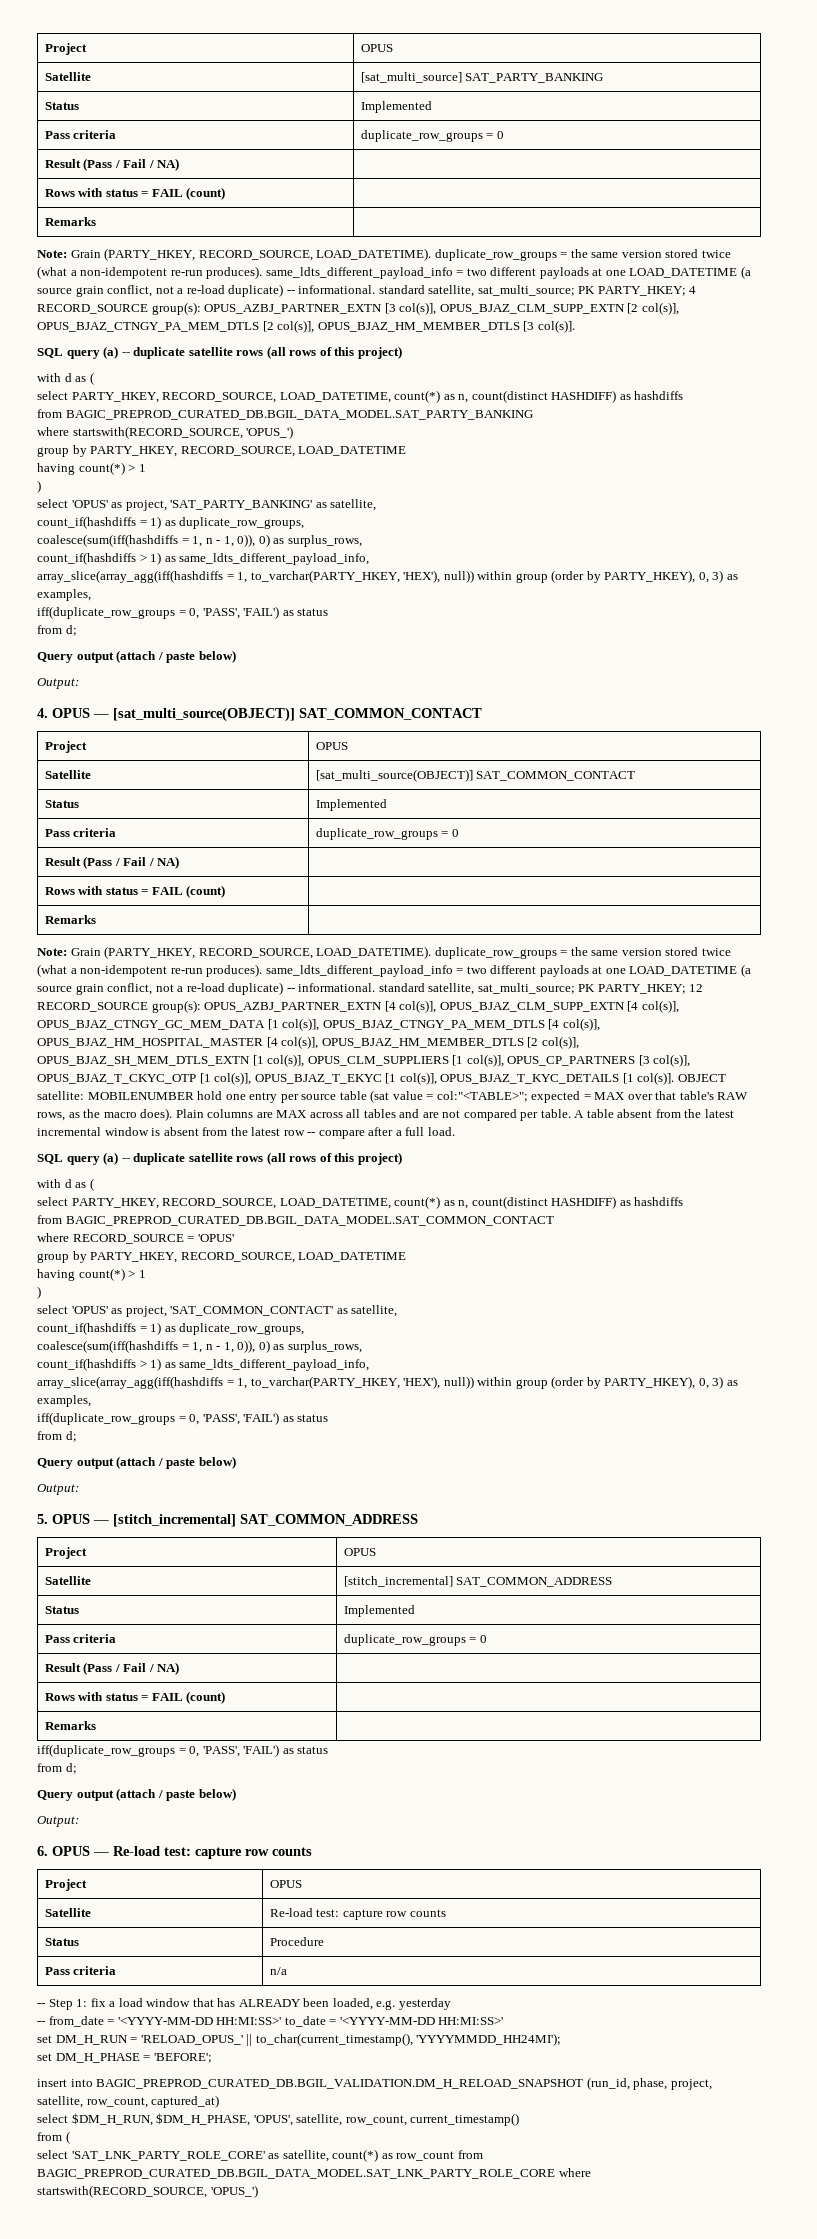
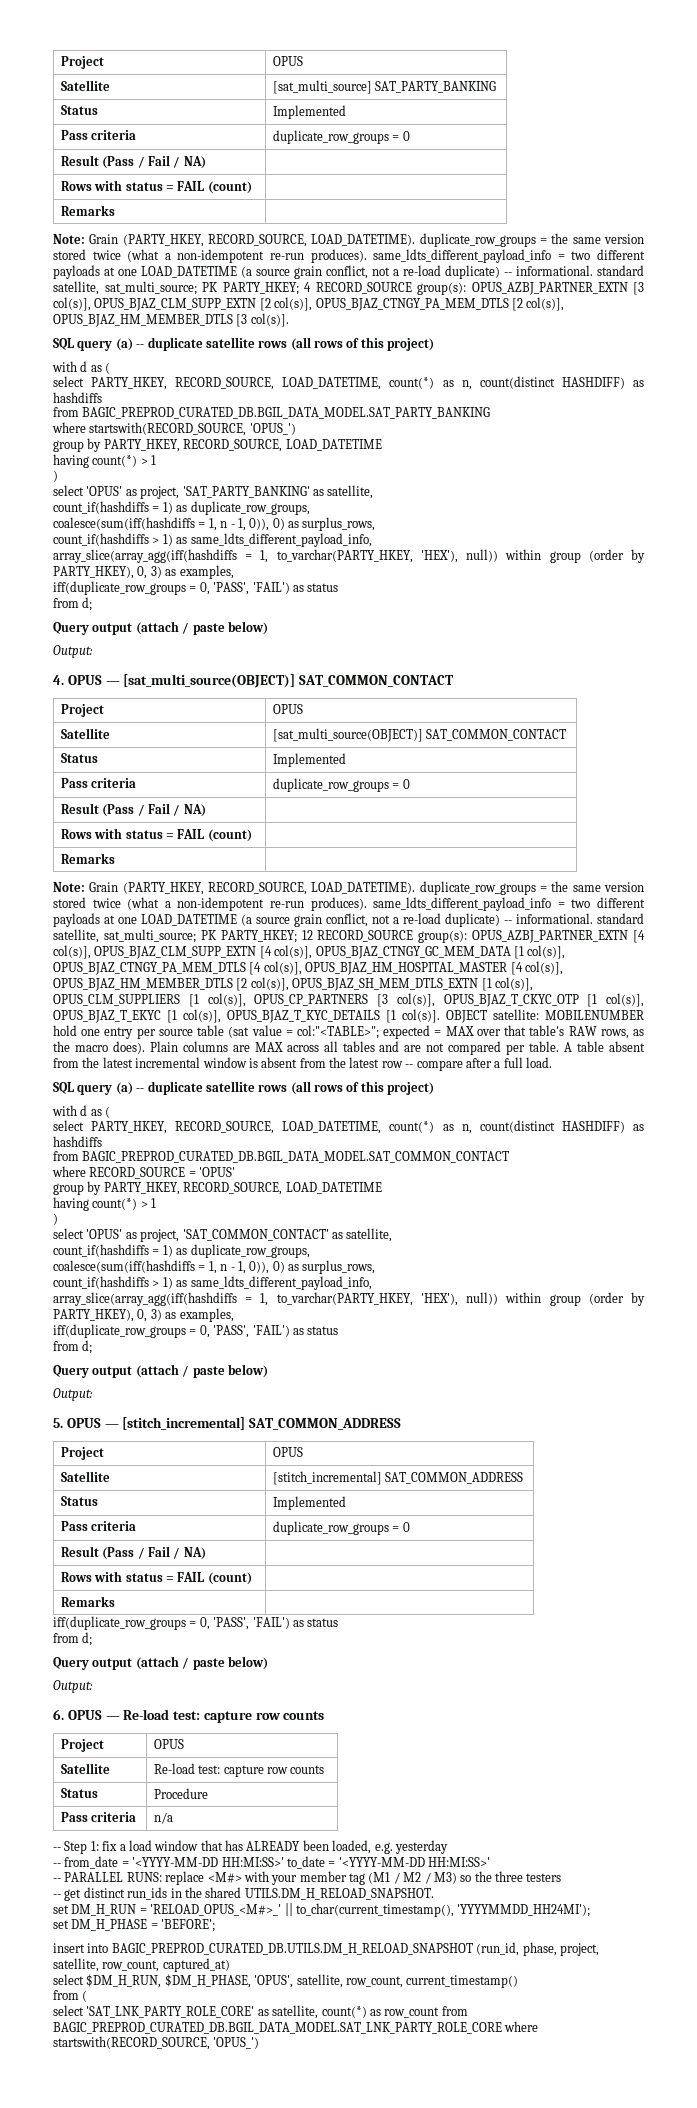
(504, 2021) none -> [53,1871,562,1885] [53,1887,434,1901] // -- PARALLEL RUNS: replace <M#> with your member tag (M1 / M2 / M3) so the three testers // -- get distinct run_ids in the shared UTILS.DM_H_RELOAD_SNAPSHOT.
[140,2035,243,2045] 'RELOAD_OPUS_' -> [150,1904,282,1916] 'RELOAD_OPUS_<M#>_'
[96,2079,584,2089] BAGIC_PREPROD_CURATED_DB.BGIL_VALIDATION.DM_H_RELOAD_SNAPSHOT -> [111,1943,473,1955] BAGIC_PREPROD_CURATED_DB.UTILS.DM_H_RELOAD_SNAPSHOT

